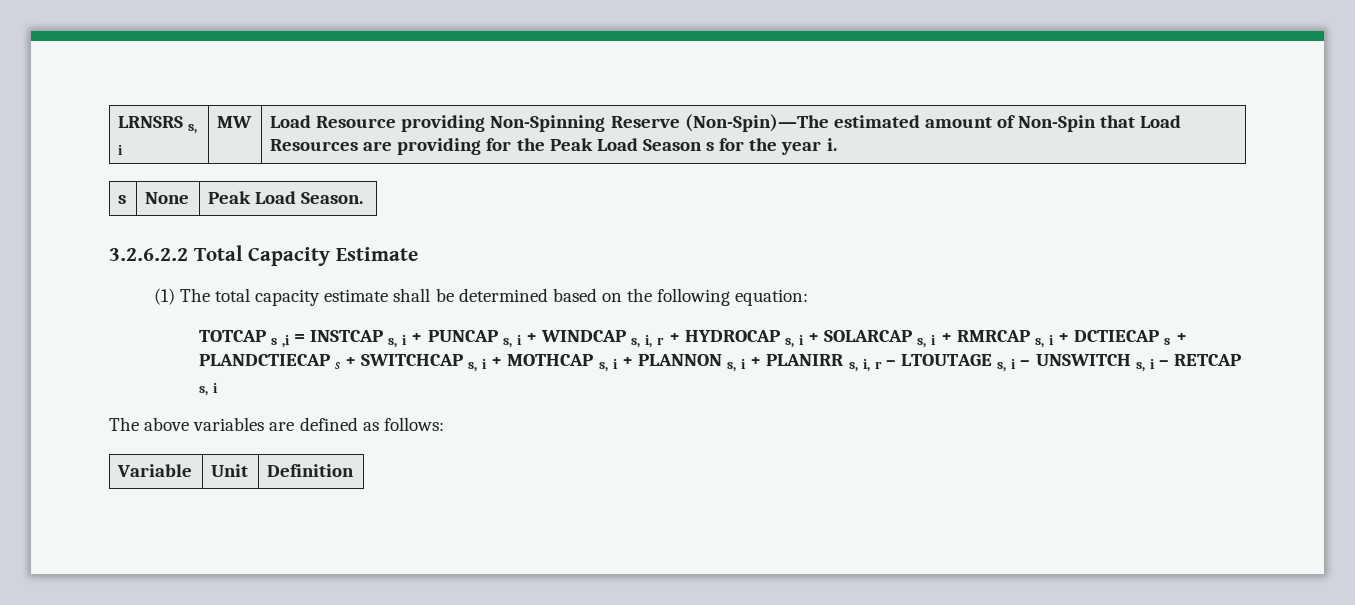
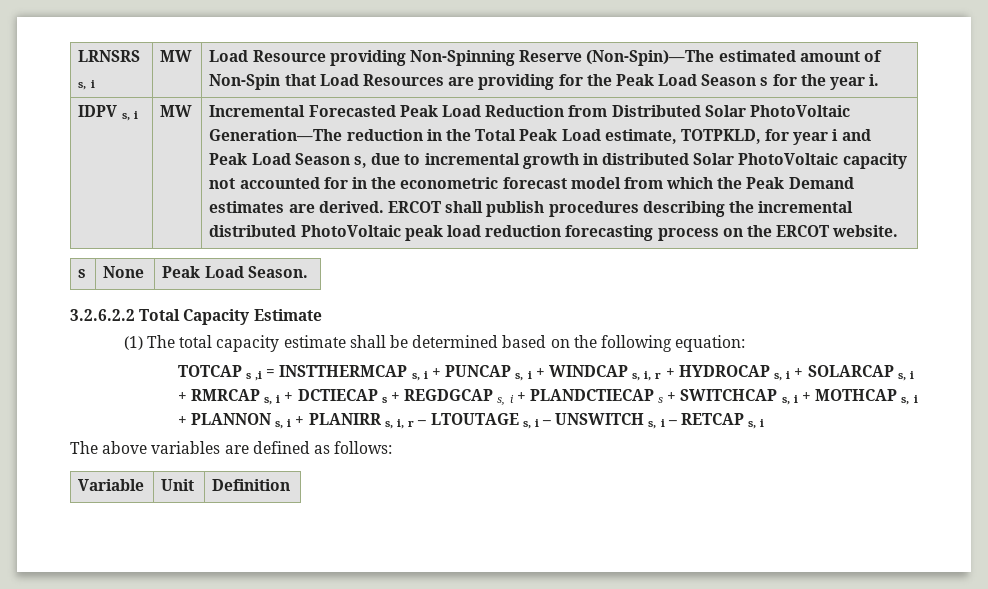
(837, 144) none -> [78,105,138,121] [160,105,193,117] [209,105,850,117] [209,129,871,145] [209,153,907,169] [209,177,854,189] [209,201,854,217] [209,225,899,241] // IDPV s, i | MW | Incremental Forecasted Peak Load Reduction from Distributed Solar PhotoVoltaic Generation—The reduction in the Total Peak Load estimate, TOTPKLD, for year i and Peak Load Season s, due to incremental growth in distributed Solar PhotoVoltaic capacity not accounted for in the econometric forecast model from which the Peak Demand estimates are derived. ERCOT shall publish procedures describing the incremental distributed PhotoVoltaic peak load reduction forecasting process on the ERCOT website.
[310,330,384,342] INSTCAP -> [279,365,408,377] INSTTHERMCAP
(1187, 337) none -> [404,389,526,406] REGDGCAP s, i +

